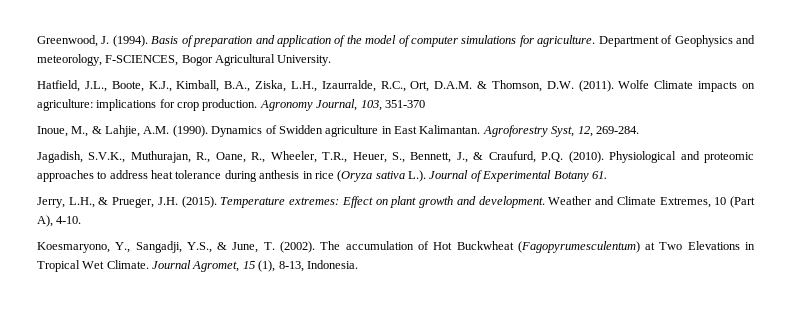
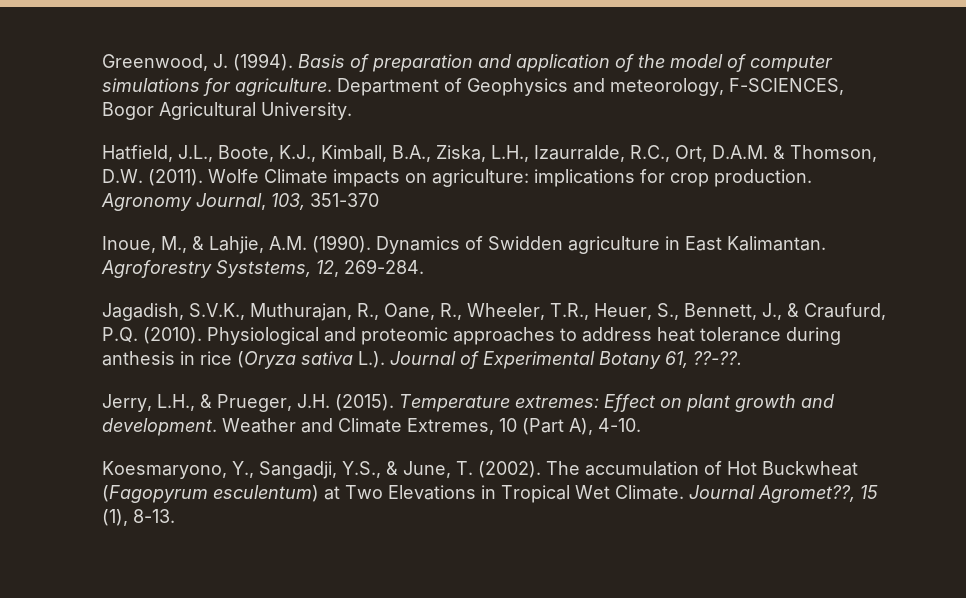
[551,126,575,137] Syst, -> [215,260,311,278] Syststems,
[591,171,607,179] 61. -> [664,351,742,368] 61, ??-??.
[517,241,640,253] (Fagopyrumesculentum) -> [101,485,319,503] (Fagopyrum esculentum)
[192,261,240,272] Agromet, -> [757,485,855,503] Agromet??,
[278,260,358,272] 8-13, Indonesia. -> [132,509,175,523] 8-13.

